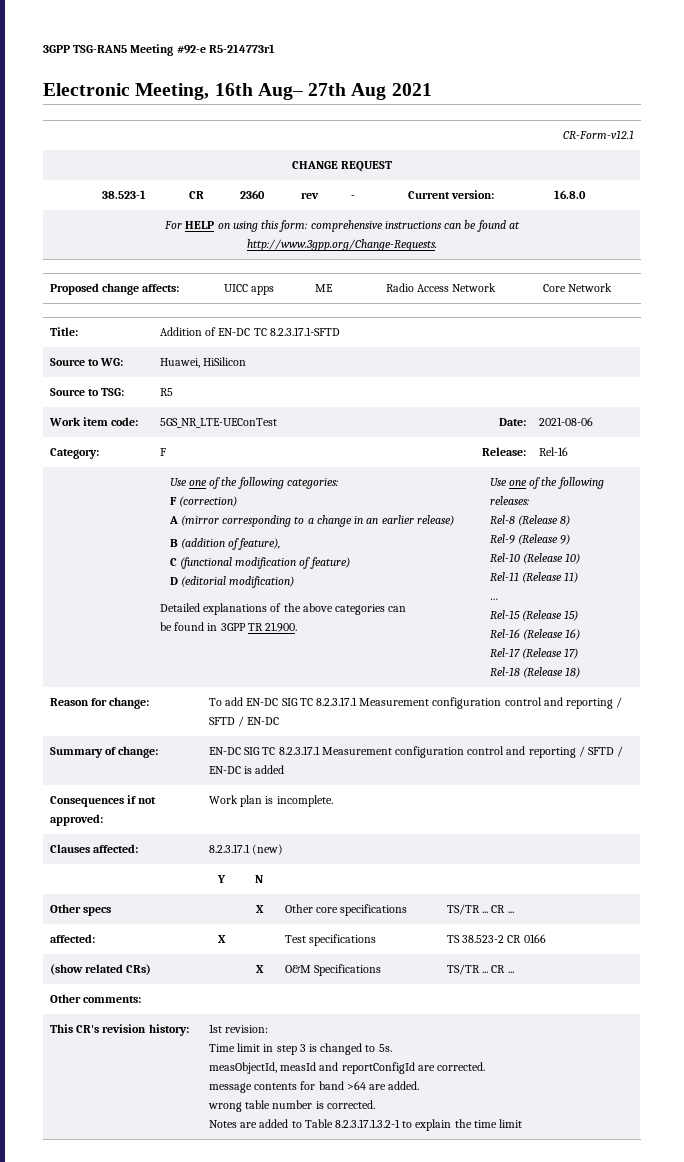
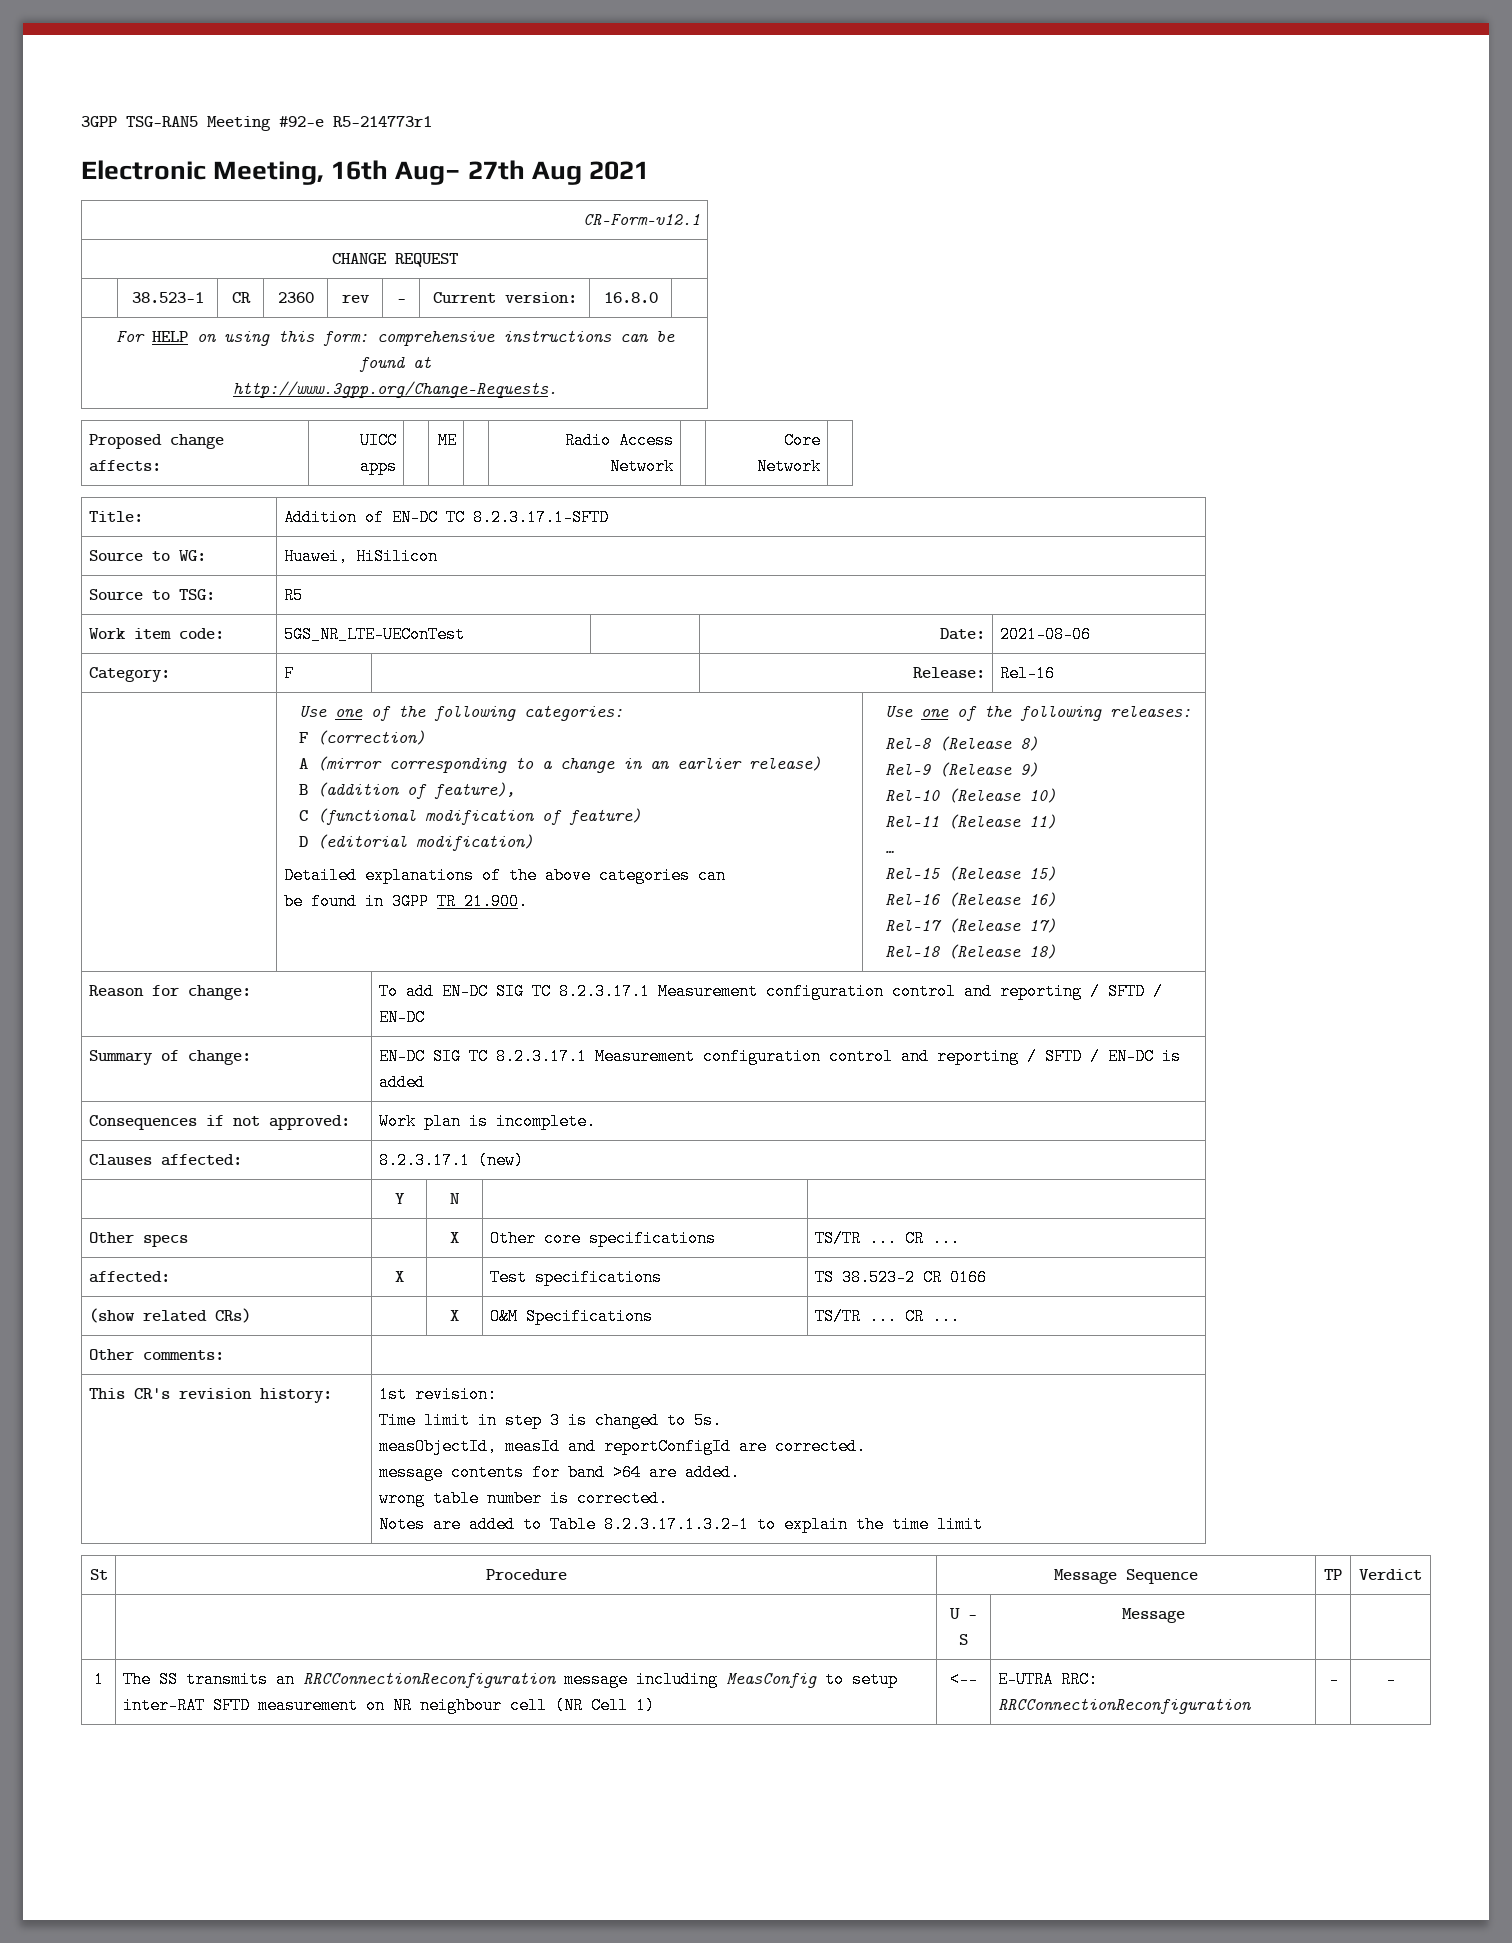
(523, 1123) none -> [89,1569,108,1580] [485,1569,567,1580] [1054,1569,1198,1584] [1324,1569,1342,1580] [1359,1569,1422,1580] [949,1608,977,1619] [959,1634,968,1645] [1121,1608,1185,1623] [94,1671,104,1688] [122,1671,898,1688] [122,1697,655,1714] [950,1671,978,1688] [997,1671,1098,1688] [997,1698,1251,1714] [1328,1671,1339,1688] [1386,1671,1396,1688] // St | Procedure | Message Sequence | TP | Verdict // | | U - S | Message | | // 1 | The SS transmits an RRCConnectionReconfiguration message including MeasConfig to setup inter-RAT SFTD measurement on NR neighbour cell (NR Cell 1) | <-- | E-UTRA RRC: RRCConnectionReconfiguration | - | -

